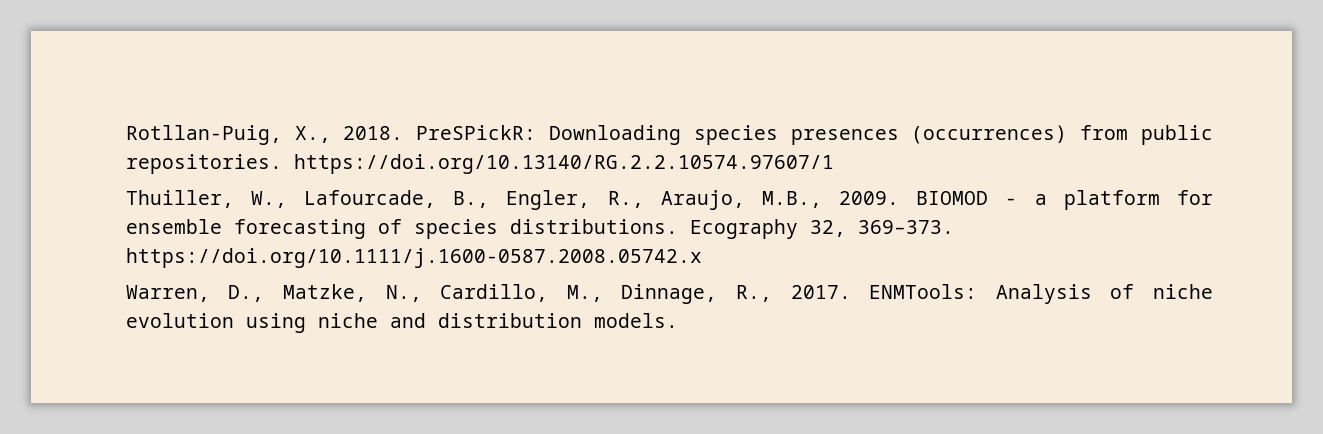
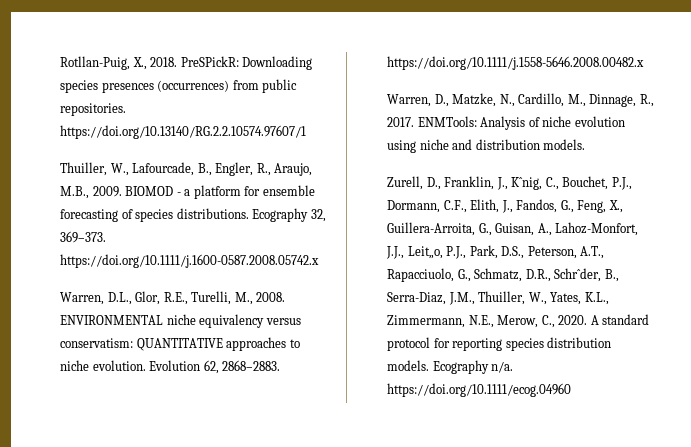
(702, 258) none -> [60,291,286,305] [60,314,301,328] [60,337,300,351] [60,360,281,374] [387,56,645,70] // Warren, D.L., Glor, R.E., Turelli, M., 2008. ENVIRONMENTAL niche equivalency versus conservatism: QUANTITATIVE approaches to niche evolution. Evolution 62, 2868–2883. https://doi.org/10.1111/j.1558-5646.2008.00482.x
(678, 320) none -> [387,176,632,190] [387,199,623,213] [387,222,639,236] [386,245,605,259] [387,268,619,282] [387,291,609,305] [387,314,650,328] [387,337,612,351] [387,360,514,374] [387,383,572,397] // Zurell, D., Franklin, J., Kˆnig, C., Bouchet, P.J., Dormann, C.F., Elith, J., Fandos, G., Feng, X., Guillera-Arroita, G., Guisan, A., Lahoz-Monfort, J.J., Leit„o, P.J., Park, D.S., Peterson, A.T., Rapacciuolo, G., Schmatz, D.R., Schrˆder, B., Serra-Diaz, J.M., Thuiller, W., Yates, K.L., Zimmermann, N.E., Merow, C., 2020. A standard protocol for reporting species distribution models. Ecography n/a. https://doi.org/10.1111/ecog.04960

